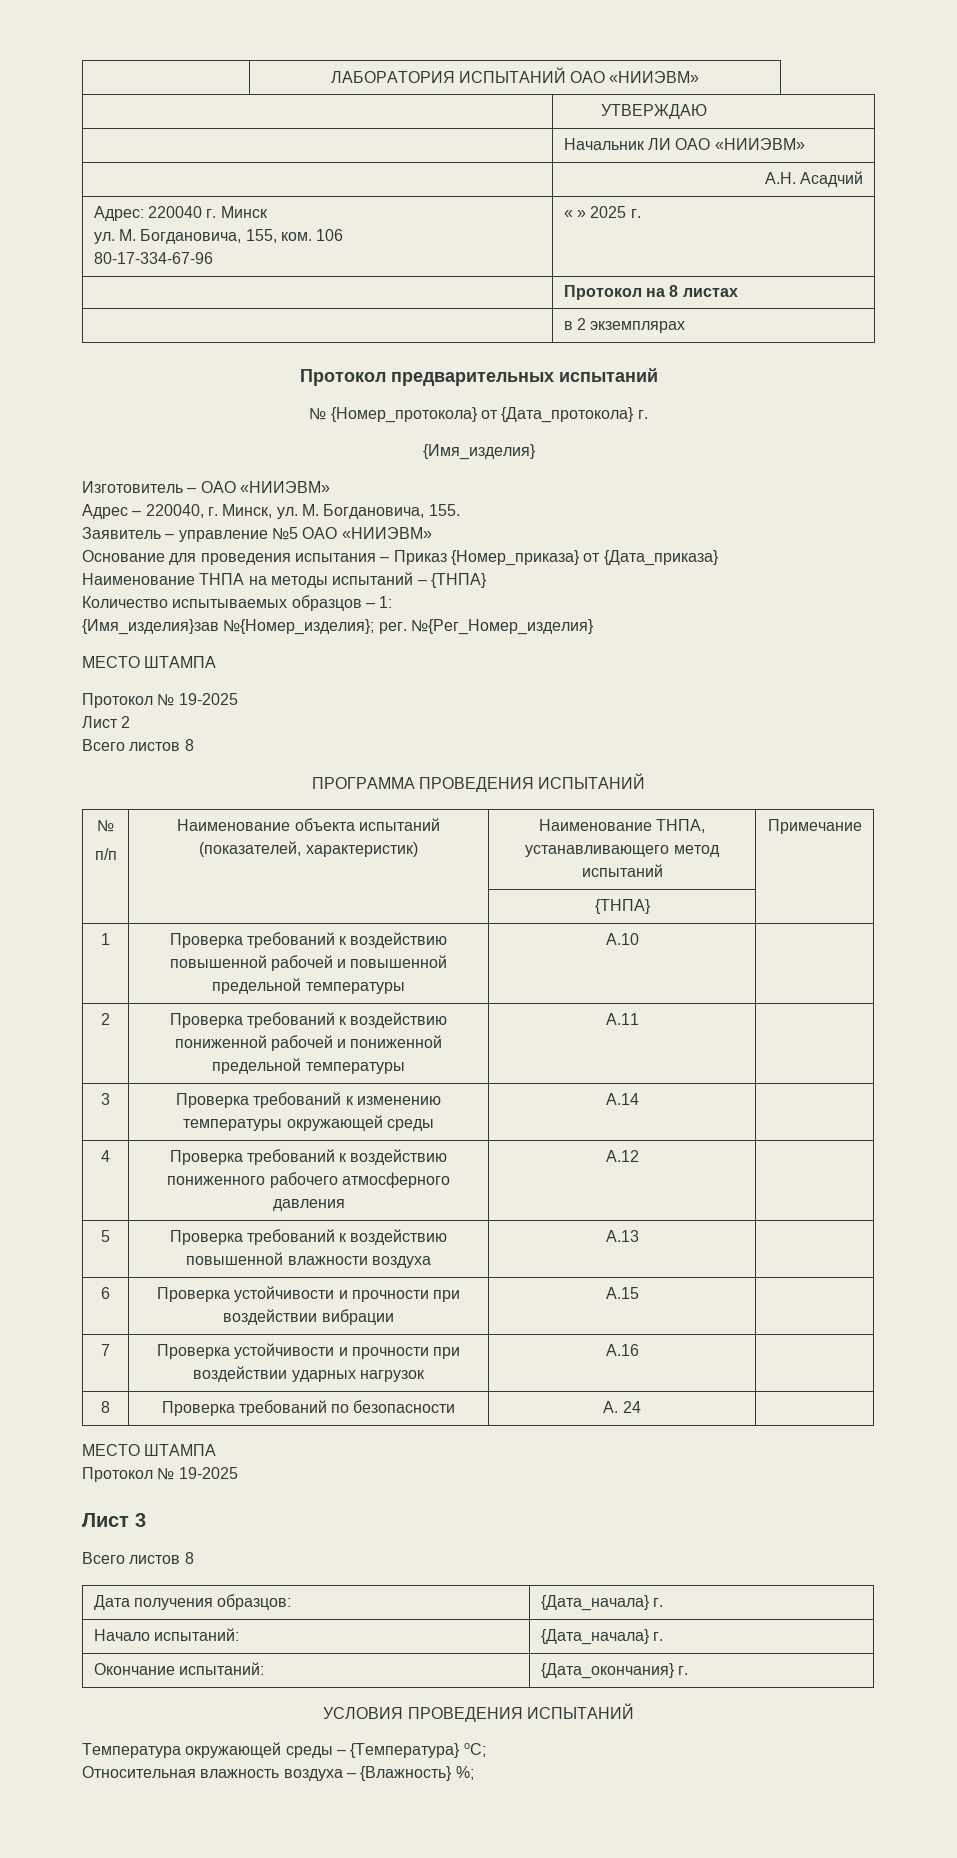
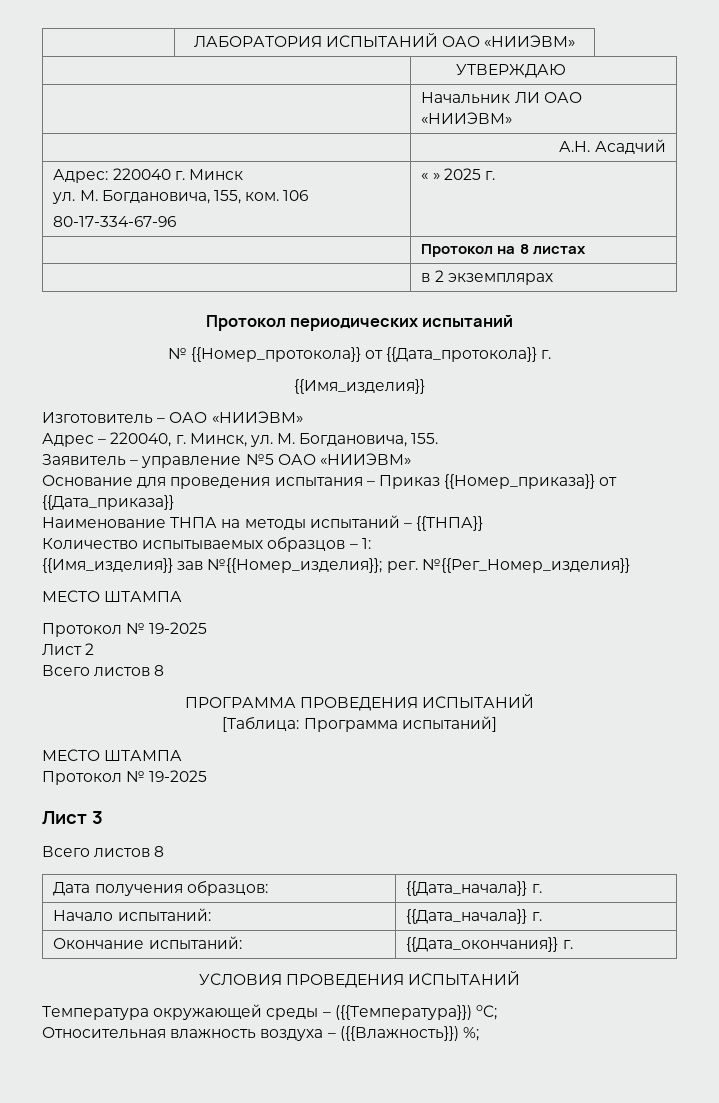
[390,372,554,386] предварительных -> [290,318,418,331] периодических
[330,407,648,423] [422,444,536,460] {Номер_протокола} от {Дата_протокола} г. // {Имя_изделия} -> [190,347,552,362] [294,379,425,394] {{Номер_протокола}} от {{Дата_протокола}} г. // {{Имя_изделия}}
[450,550,719,566] {Номер_приказа} от {Дата_приказа} -> [444,474,618,489] [42,495,174,510] {{Номер_приказа}} от {{Дата_приказа}}
[430,573,487,588] {ТНПА} -> [416,516,484,531] {{ТНПА}}
[82,619,594,635] {Имя_изделия}зав №{Номер_изделия}; рег. №{Рег_Номер_изделия} -> [42,558,630,573] {{Имя_изделия}} зав №{{Номер_изделия}}; рег. №{{Рег_Номер_изделия}}
[97,820,114,832] [94,848,117,860] [177,818,440,831] [199,841,418,857] [538,819,706,833] [525,845,720,857] [581,864,663,877] [767,819,862,834] [594,899,651,914] [101,933,110,945] [169,932,448,948] [169,955,448,971] [212,978,405,994] [605,933,639,945] [101,1013,110,1025] [169,1012,448,1028] [174,1035,443,1051] [212,1058,405,1074] [605,1013,639,1025] [101,1093,110,1105] [176,1092,441,1108] [183,1115,434,1131] [605,1093,639,1105] [101,1150,110,1162] [169,1149,448,1165] [167,1172,450,1188] [272,1199,345,1211] [605,1150,639,1162] [101,1230,110,1242] [169,1229,448,1245] [186,1252,431,1268] [605,1230,639,1242] [101,1287,110,1299] [156,1286,461,1302] [223,1309,394,1325] [605,1287,639,1299] [101,1344,110,1356] [156,1343,461,1359] [193,1366,425,1382] [605,1344,639,1356] [101,1401,110,1413] [161,1400,456,1416] [603,1401,641,1413] // № // п/п | Наименование объекта испытаний (показателей, характеристик) | Наименование ТНПА, устанавливающего метод испытаний | Примечание // | | {ТНПА} | // 1 | Проверка требований к воздействию повышенной рабочей и повышенной предельной температуры | А.10 | // 2 | Проверка требований к воздействию пониженной рабочей и пониженной предельной температуры | А.11 | // 3 | Проверка требований к изменению температуры окружающей среды | А.14 | // 4 | Проверка требований к воздействию пониженного рабочего атмосферного давления | А.12 | // 5 | Проверка требований к воздействию повышенной влажности воздуха | А.13 | // 6 | Проверка устойчивости и прочности при воздействии вибрации | А.15 | // 7 | Проверка устойчивости и прочности при воздействии ударных нагрузок | А.16 | // 8 | Проверка требований по безопасности | А. 24 | -> [222,716,497,732] // [Таблица: Программа испытаний]
[540,1595,650,1611] {Дата_начала} -> [406,881,528,896] {{Дата_начала}}
[540,1629,650,1645] {Дата_начала} -> [406,909,528,924] {{Дата_начала}}
[540,1663,675,1679] {Дата_окончания} -> [406,937,559,952] {{Дата_окончания}}
[350,1743,461,1758] {Температура} -> [334,1005,472,1020] ({{Температура}})
[360,1766,453,1781] {Влажность} -> [339,1026,459,1041] ({{Влажность}})

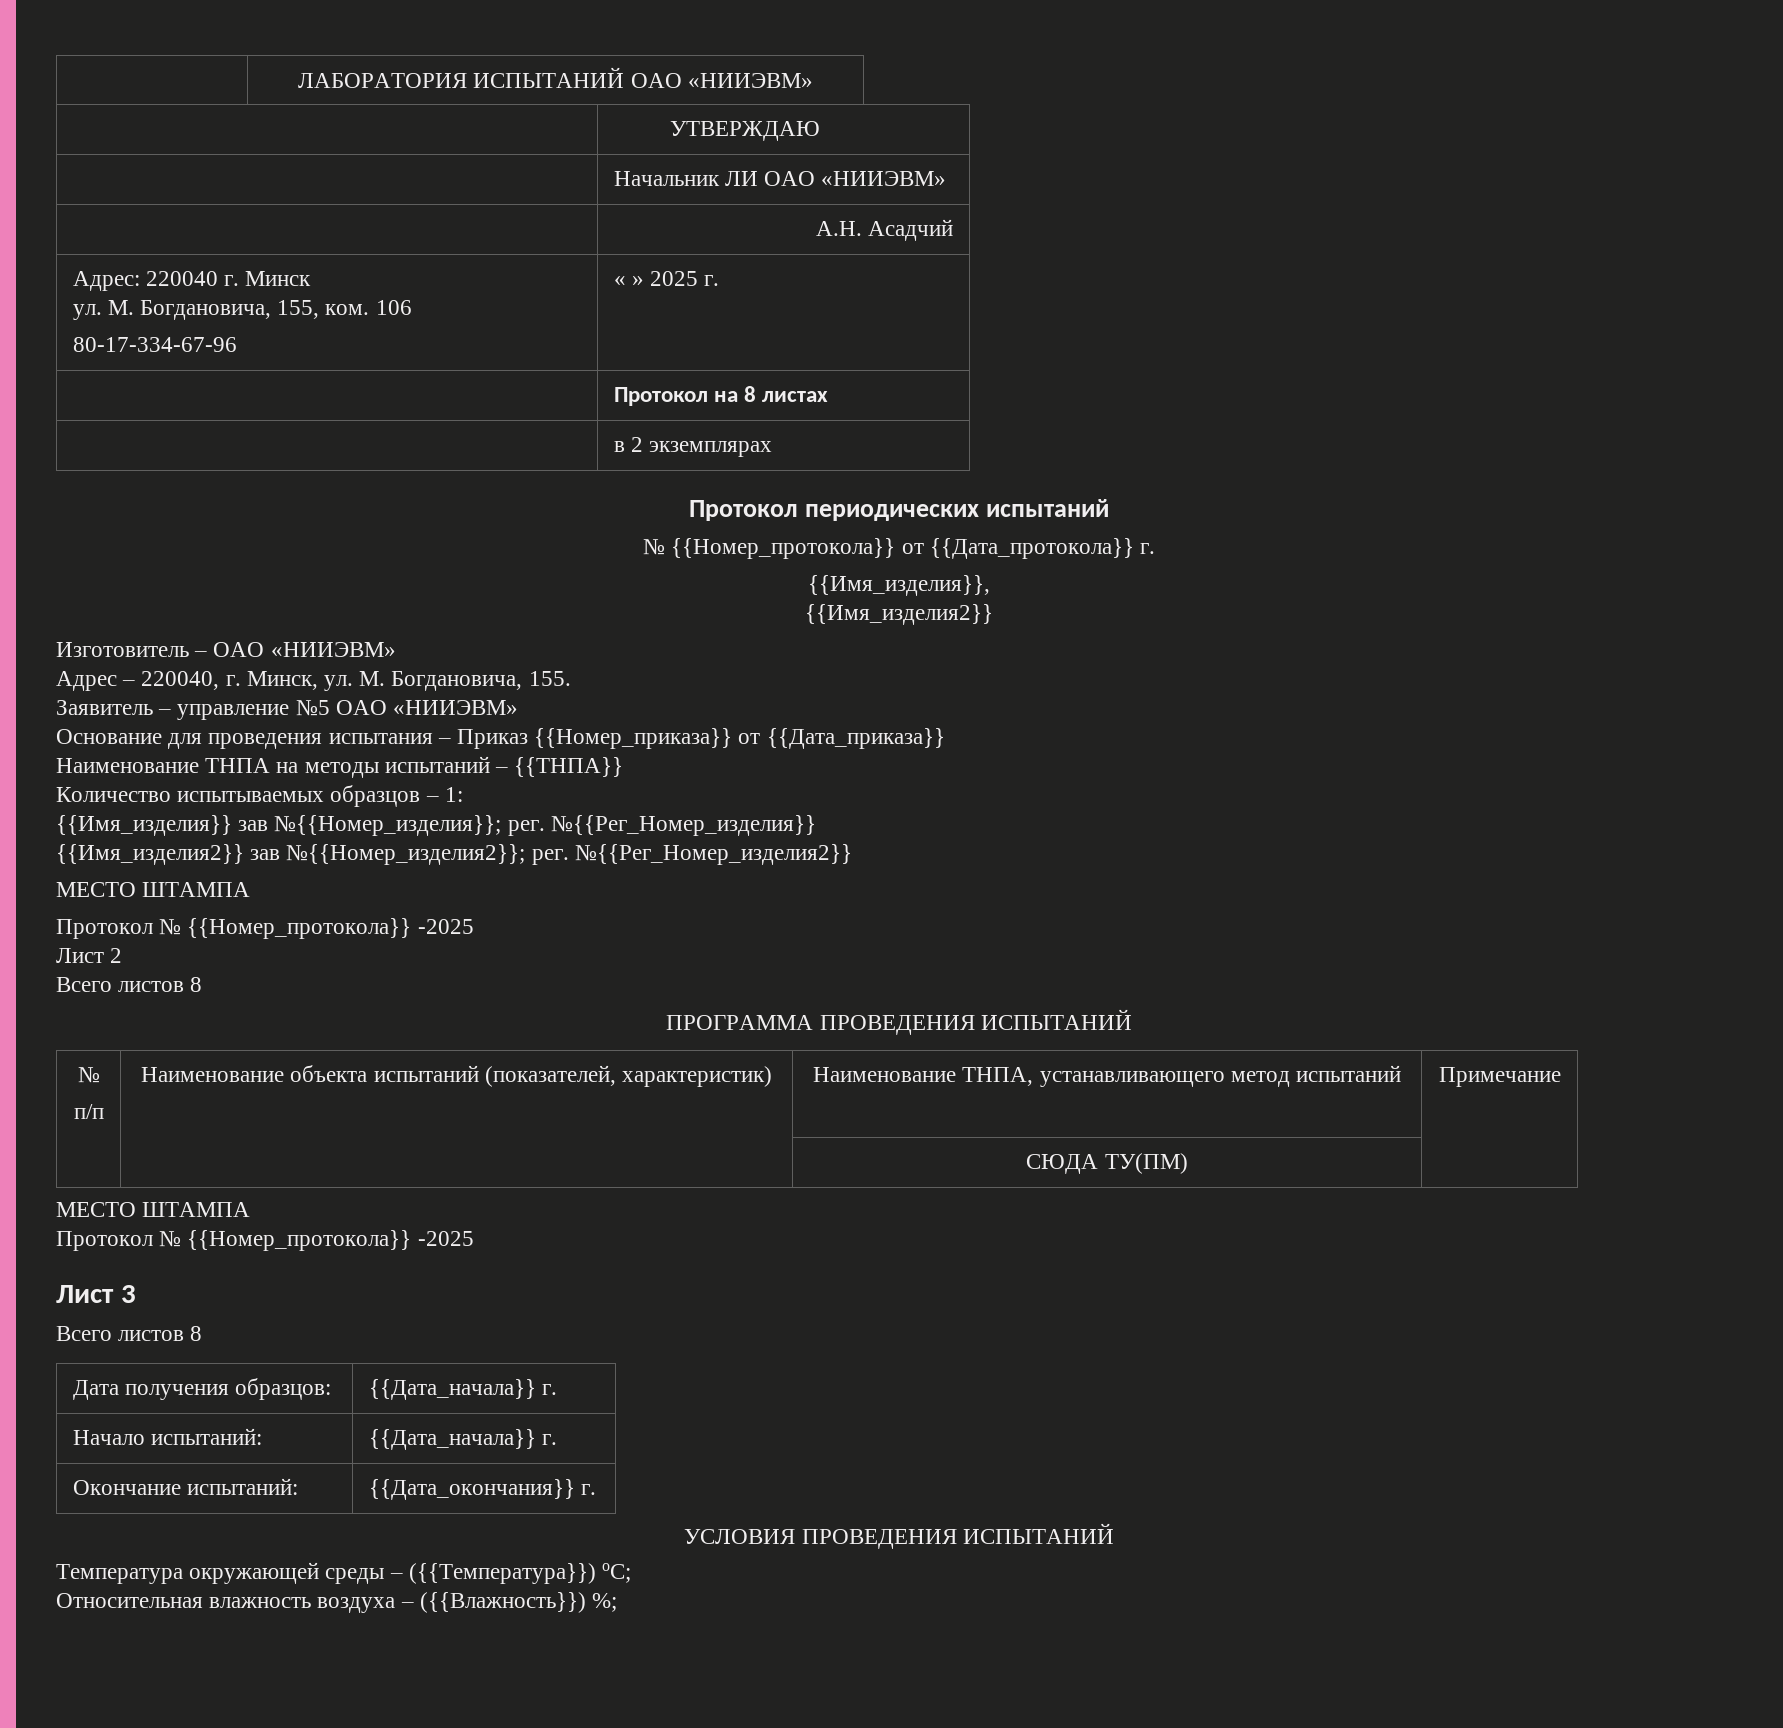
[294,379,425,394] {{Имя_изделия}} -> [808,575,990,596] [805,604,993,625] {{Имя_изделия}}, // {{Имя_изделия2}}
[42,590,183,602] [42,622,208,637] // МЕСТО ШТАМПА // Протокол № 19-2025 -> [56,844,852,865] [56,882,251,897] [56,918,474,939] // {{Имя_изделия2}} зав №{{Номер_изделия2}}; рег. №{{Рег_Номер_изделия2}} // МЕСТО ШТАМПА // Протокол № {{Номер_протокола}} -2025
[222,716,497,732] [42,749,183,761] [42,770,208,785] // [Таблица: Программа испытаний] // МЕСТО ШТАМПА // Протокол № 19-2025 -> [77,1067,100,1083] [73,1104,104,1119] [141,1065,772,1087] [813,1065,1401,1087] [1438,1067,1561,1087] [1026,1153,1188,1174] [56,1202,251,1217] [56,1230,474,1251] // № // п/п | Наименование объекта испытаний (показателей, характеристик) | Наименование ТНПА, устанавливающего метод испытаний | Примечание // | | СЮДА ТУ(ПМ) | // МЕСТО ШТАМПА // Протокол № {{Номер_протокола}} -2025

